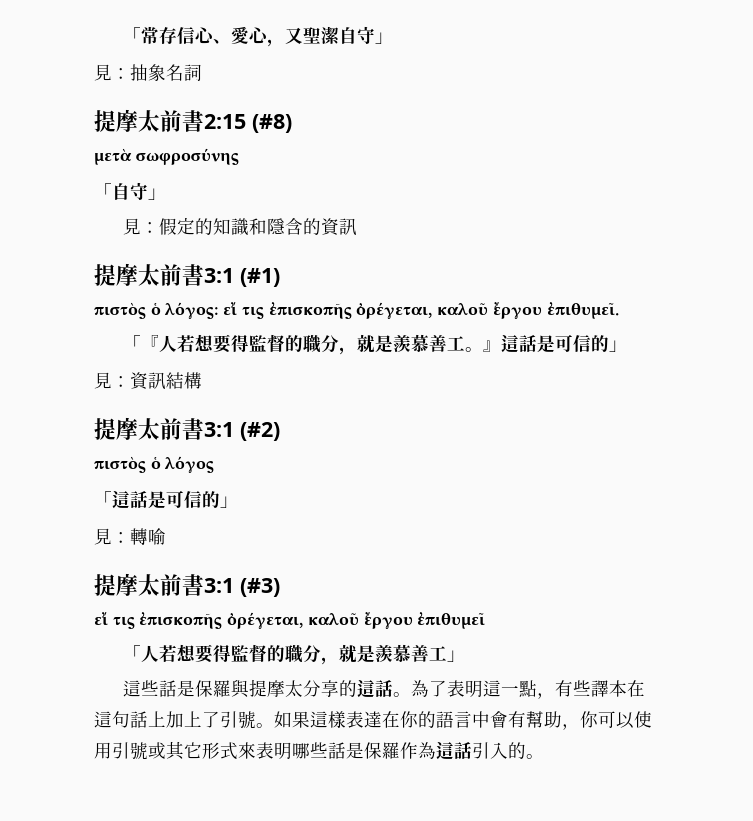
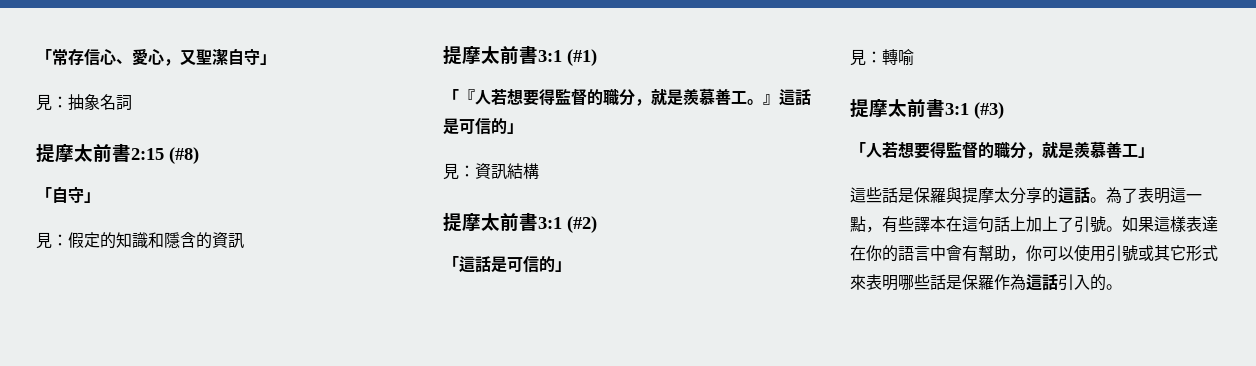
[94,148,239,165] // μετὰ σωφροσύνης -> (199, 155) none
[94,302,619,319] // πιστὸς ὁ λόγος: εἴ τις ἐπισκοπῆς ὀρέγεται, καλοῦ ἔργου ἐπιθυμεῖ. -> (597, 57) none
[94,456,215,473] // πιστὸς ὁ λόγος -> (597, 224) none
[94,612,486,629] // εἴ τις ἐπισκοπῆς ὀρέγεται, καλοῦ ἔργου ἐπιθυμεῖ -> (1004, 110) none

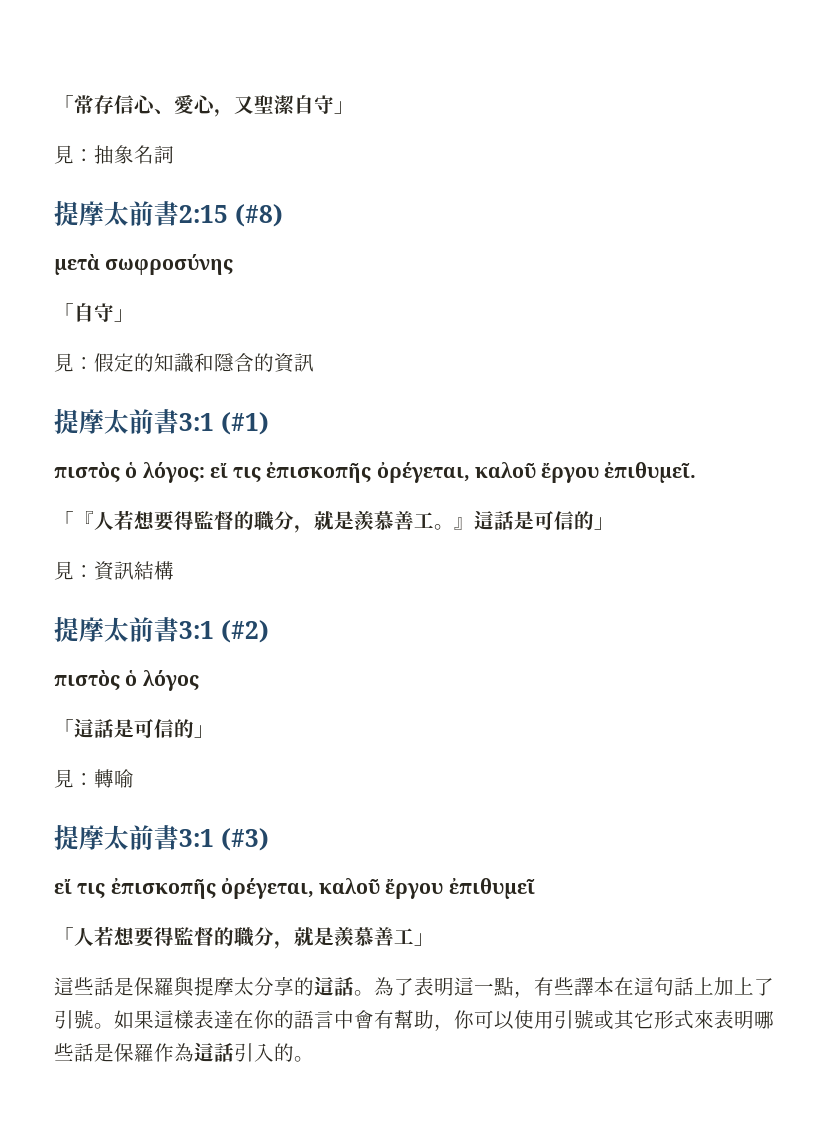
(199, 155) none -> [54,254,234,275] // μετὰ σωφροσύνης
(597, 57) none -> [54,462,697,483] // πιστὸς ὁ λόγος: εἴ τις ἐπισκοπῆς ὀρέγεται, καλοῦ ἔργου ἐπιθυμεῖ.
(597, 224) none -> [54,670,199,691] // πιστὸς ὁ λόγος
(1004, 110) none -> [54,878,535,899] // εἴ τις ἐπισκοπῆς ὀρέγεται, καλοῦ ἔργου ἐπιθυμεῖ

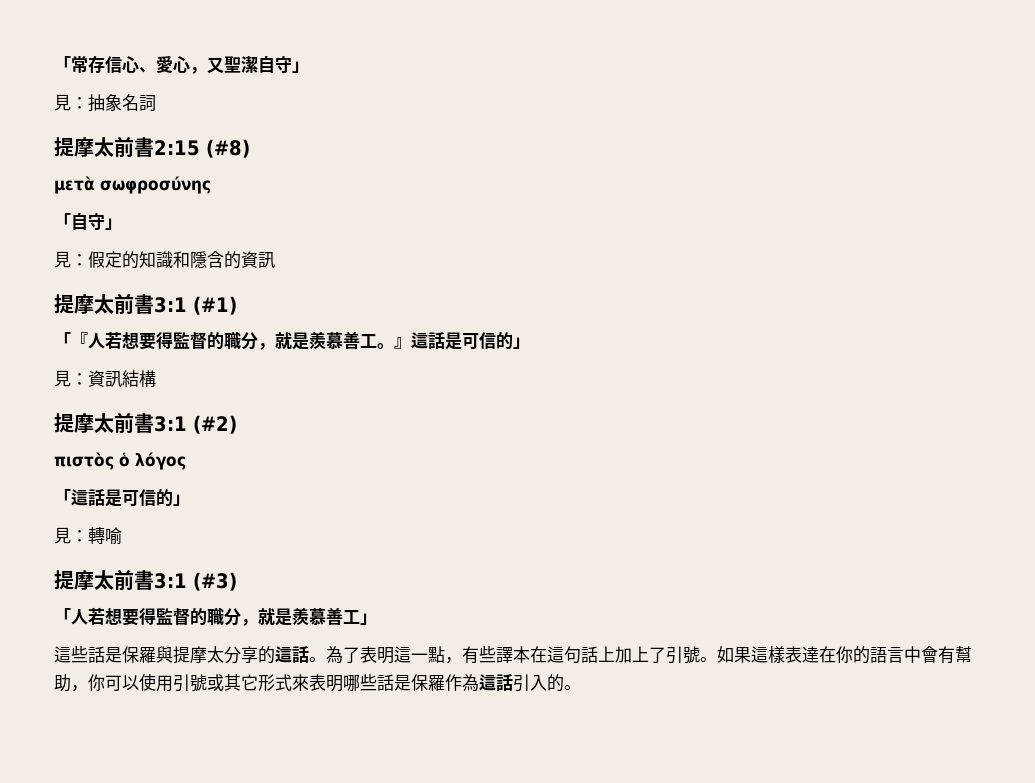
[54,462,697,483] // πιστὸς ὁ λόγος: εἴ τις ἐπισκοπῆς ὀρέγεται, καλοῦ ἔργου ἐπιθυμεῖ. -> (237, 305) none
[54,878,535,899] // εἴ τις ἐπισκοπῆς ὀρέγεται, καλοῦ ἔργου ἐπιθυμεῖ -> (237, 581) none

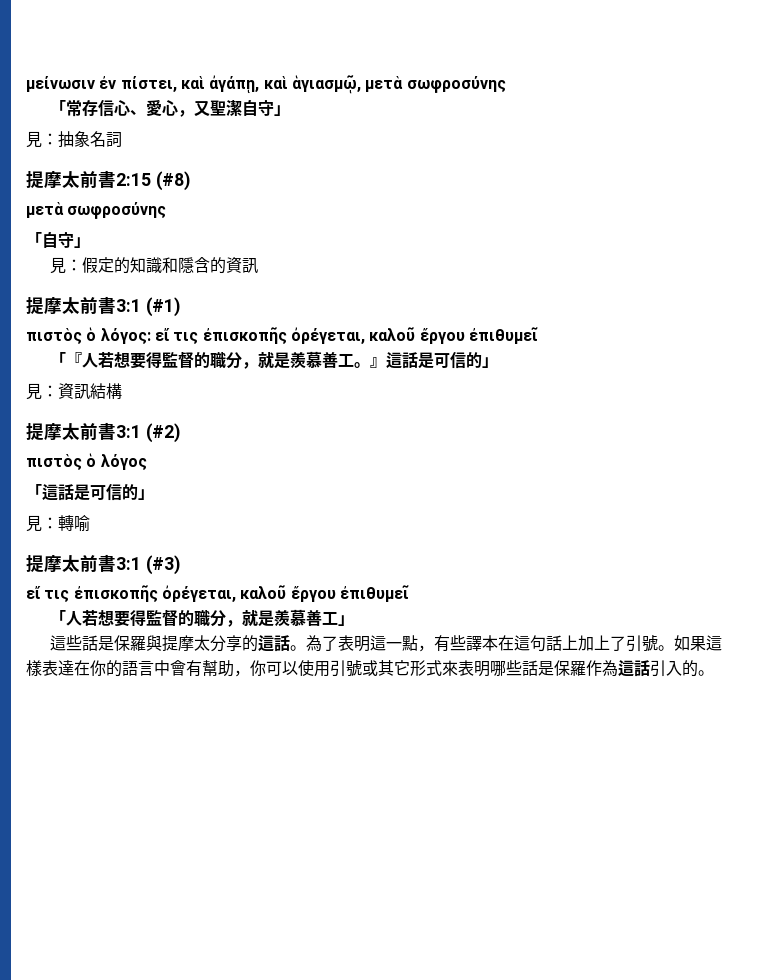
(54, 63) none -> [26,75,506,94] μείνωσιν ἐν πίστει, καὶ ἀγάπῃ, καὶ ἁγιασμῷ, μετὰ σωφροσύνης //
(237, 305) none -> [26,327,538,344] // πιστὸς ὁ λόγος: εἴ τις ἐπισκοπῆς ὀρέγεται, καλοῦ ἔργου ἐπιθυμεῖ
(237, 581) none -> [26,585,409,602] // εἴ τις ἐπισκοπῆς ὀρέγεται, καλοῦ ἔργου ἐπιθυμεῖ

